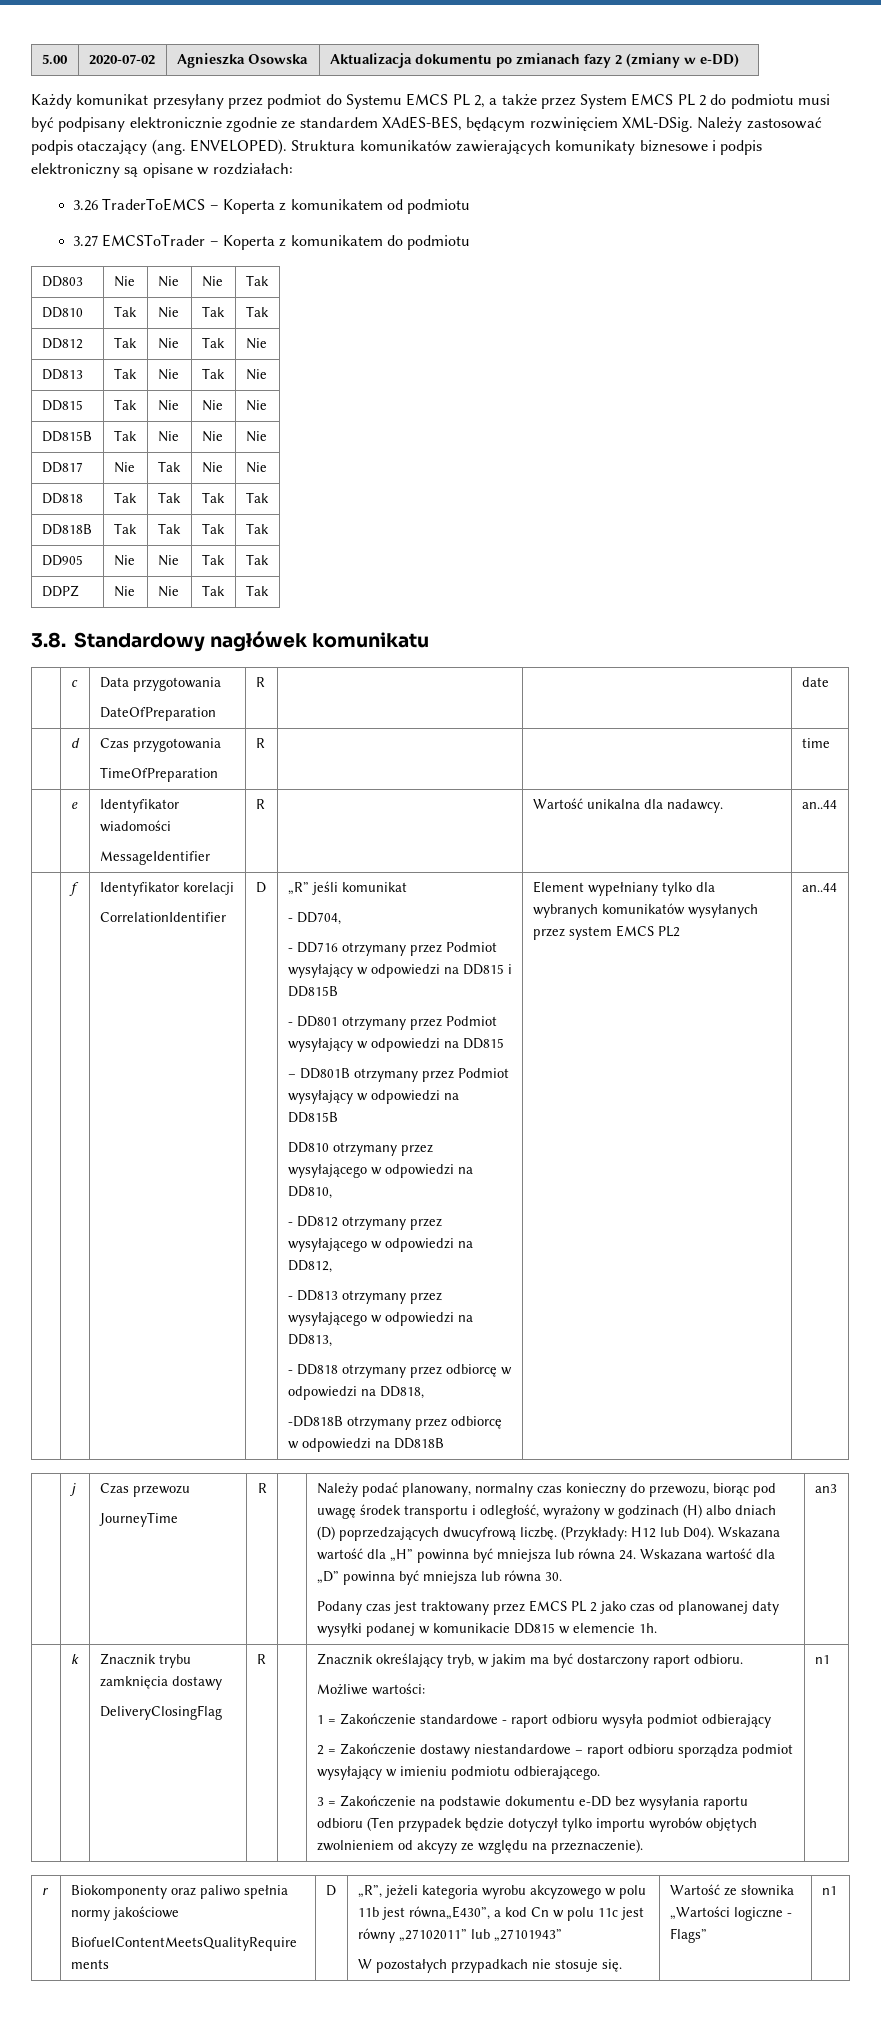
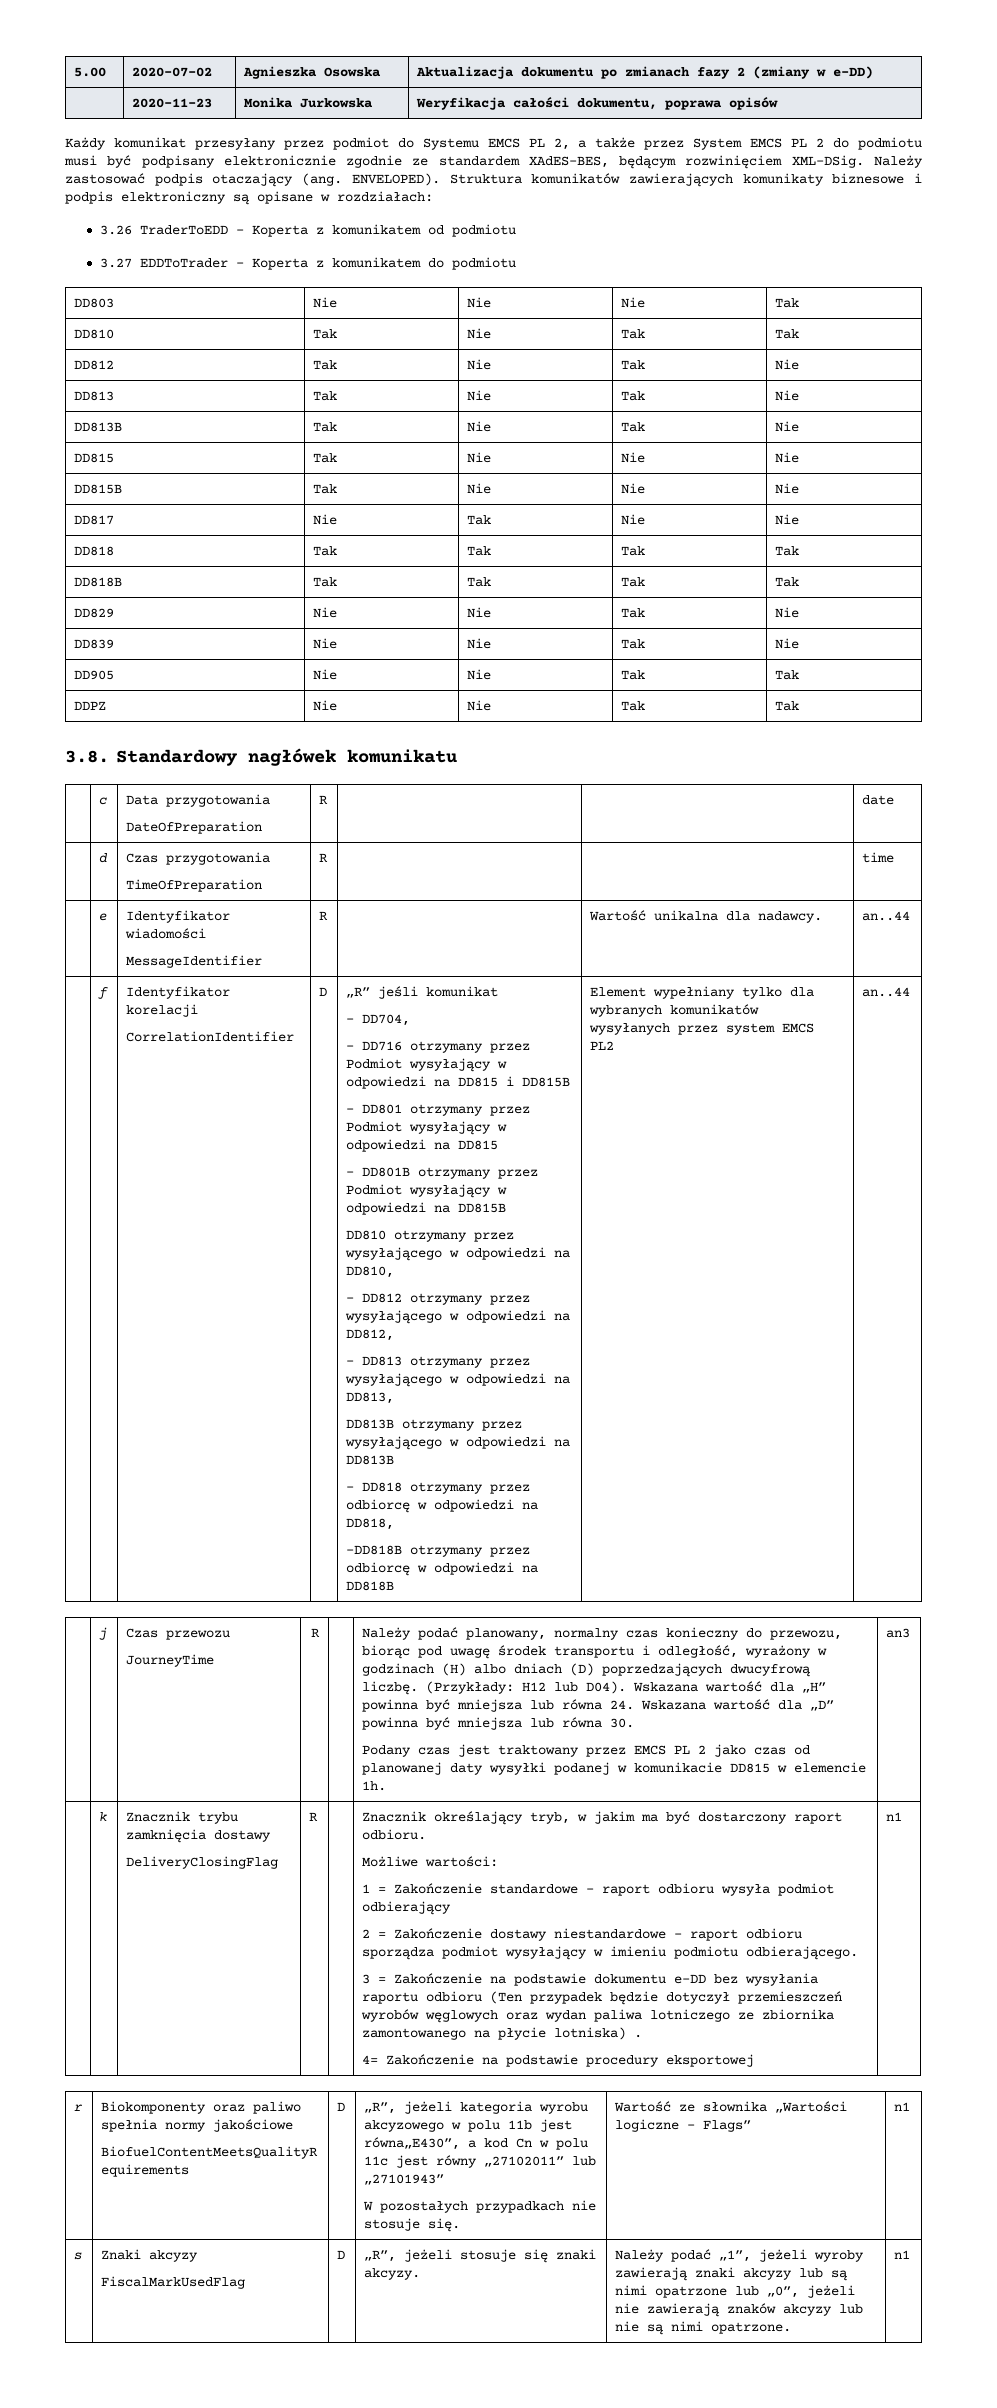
(739, 60) none -> [132,98,213,108] [244,97,374,108] [416,97,779,110] // | 2020-11-23 | Monika Jurkowska | Weryfikacja całości dokumentu, poprawa opisów
[102,198,206,211] TraderToEMCS -> [139,225,228,235] TraderToEDD
[102,234,206,247] EMCSToTrader -> [139,258,228,268] EDDToTrader
(267, 374) none -> [74,422,123,432] [313,422,338,432] [467,421,492,432] [621,422,646,432] [775,421,800,432] // DD813B | Tak | Nie | Tak | Nie
(269, 528) none -> [74,608,115,618] [313,607,338,618] [467,607,492,618] [621,608,646,618] [775,607,800,618] [74,639,115,649] [313,638,338,649] [467,638,492,649] [621,639,646,649] [775,638,800,649] // DD829 | Nie | Nie | Tak | Nie // DD839 | Nie | Nie | Tak | Nie
(332, 1340) none -> [346,1419,523,1431] [345,1436,571,1450] [346,1455,395,1465] // DD813B otrzymany przez wysyłającego w odpowiedzi na DD813B
[561,1817,757,1832] [316,1839,643,1854] tylko importu wyrobów objętych zwolnieniem od akcyzy ze względu na przeznaczenie). -> [738,1991,843,2004] [361,2009,835,2023] [362,2027,643,2040] [362,2054,755,2067] przemieszczeń wyrobów węglowych oraz wydan paliwa lotniczego ze zbiornika zamontowanego na płycie lotniska) . // 4= Zakończenie na podstawie procedury eksportowej
(837, 1890) none -> [74,2252,83,2260] [101,2249,199,2262] [101,2276,246,2289] [337,2250,346,2259] [364,2249,597,2263] [364,2268,421,2280] [615,2249,865,2262] [615,2267,848,2281] [615,2285,856,2298] [615,2303,864,2317] [615,2321,792,2335] [894,2250,911,2259] // s | Znaki akcyzy // FiscalMarkUsedFlag | D | „R”, jeżeli stosuje się znaki akcyzy. | Należy podać „1”, jeżeli wyroby zawierają znaki akcyzy lub są nimi opatrzone lub „0”, jeżeli nie zawierają znaków akcyzy lub nie są nimi opatrzone. | n1

